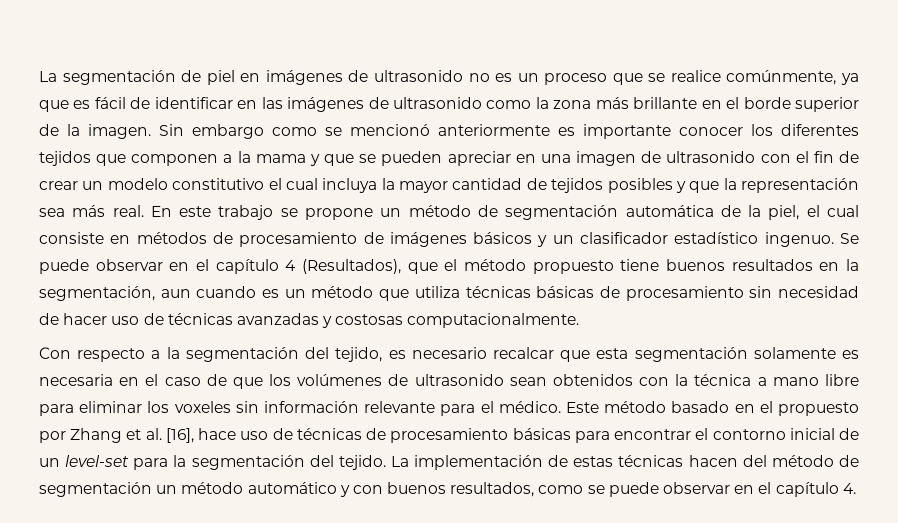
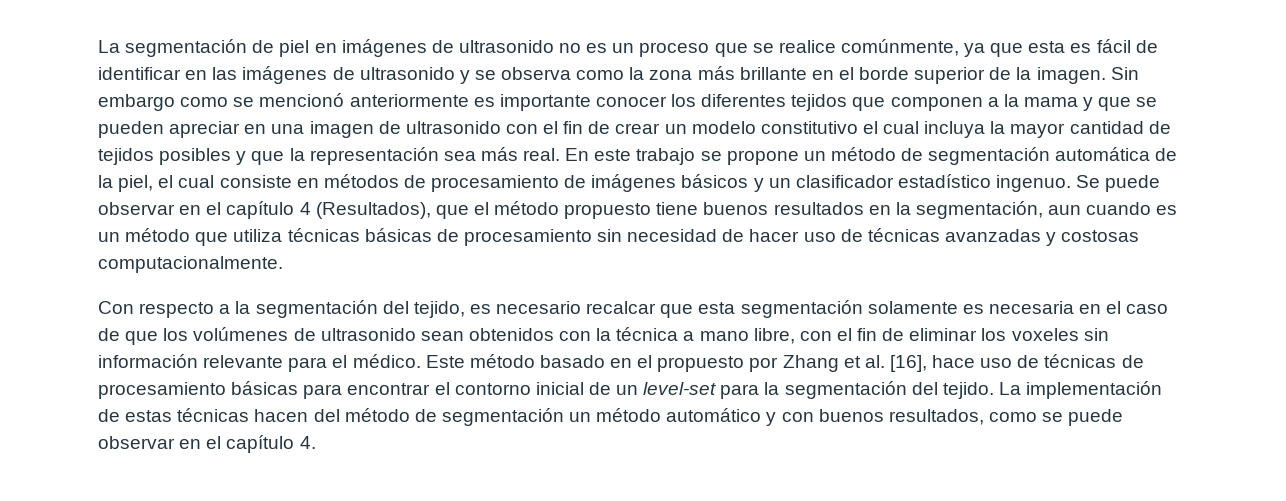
(69, 106) none -> [1028,41,1066,53] esta
(483, 103) none -> [459,67,572,84] y se observa
[824,374,859,386] [39,404,74,416] libre para -> [753,328,905,344] libre, con el fin de

